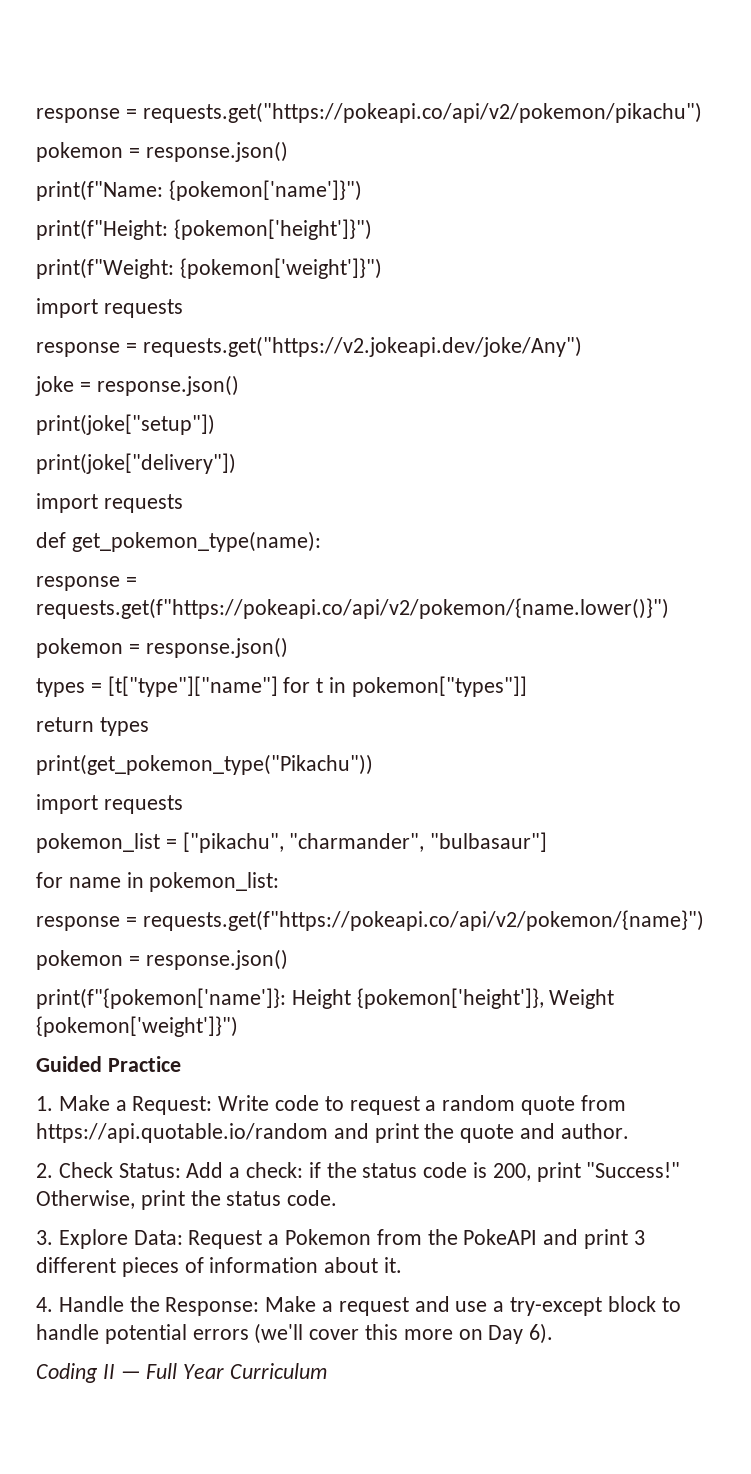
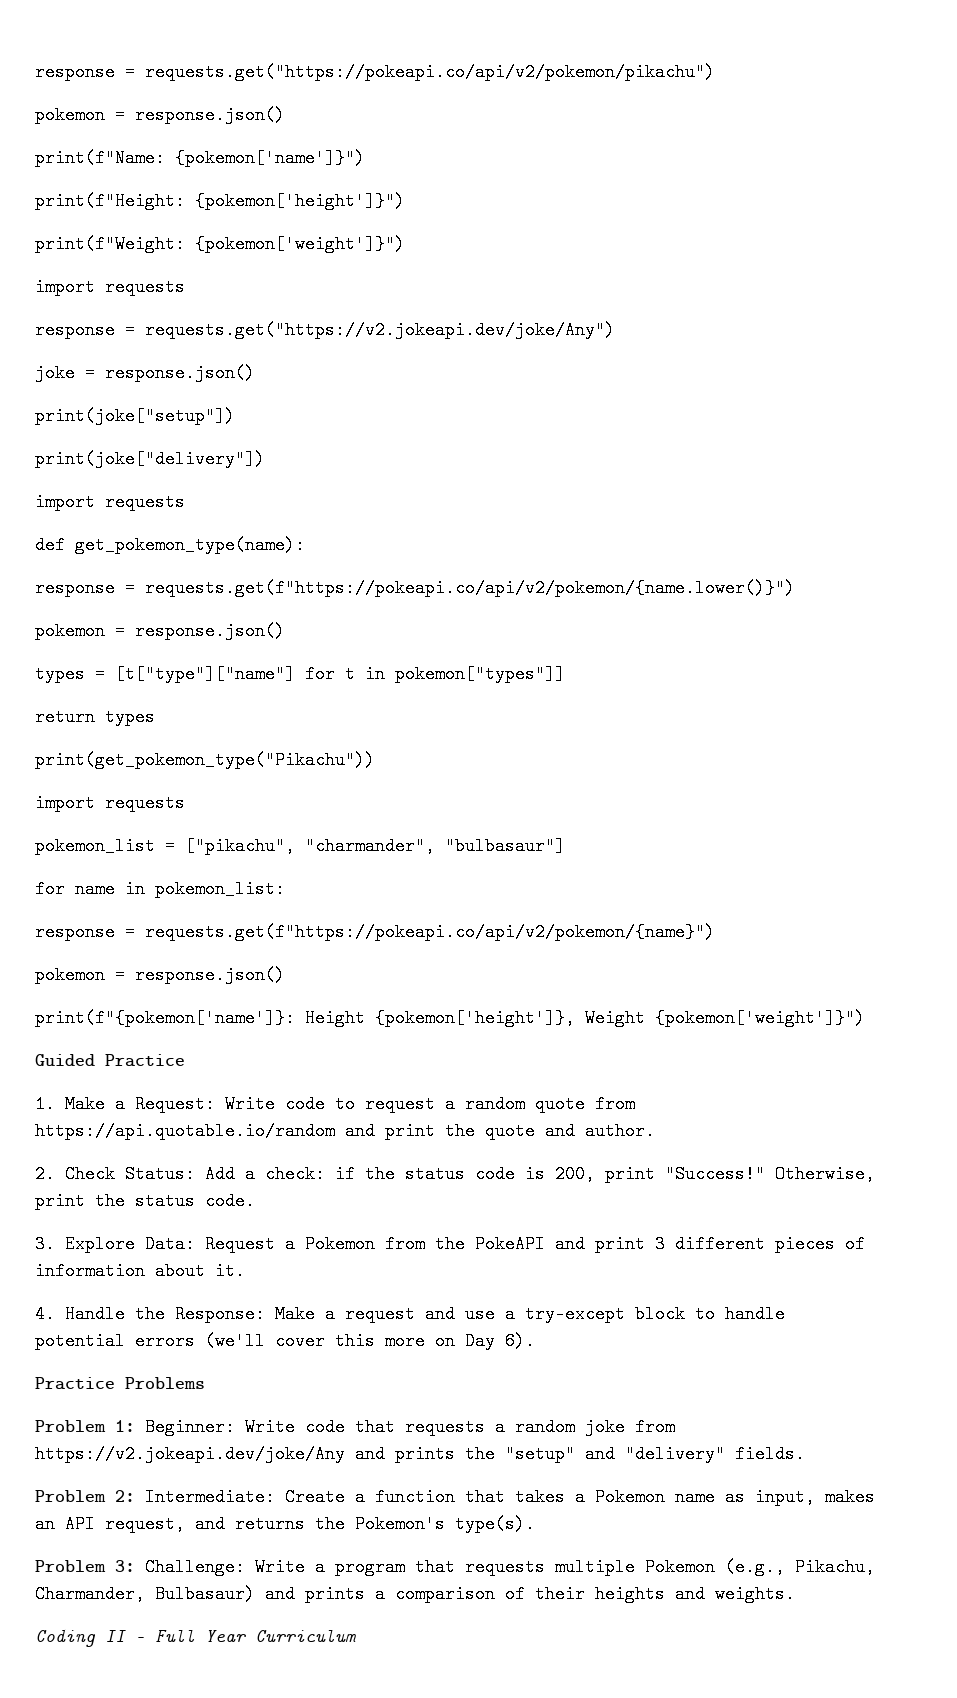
(554, 1333) none -> [35,1377,205,1390] [35,1418,675,1436] [35,1445,805,1463] [35,1488,875,1506] [35,1515,535,1533] [35,1558,875,1576] [35,1585,795,1603] // Practice Problems // Problem 1: Beginner: Write code that requests a random joke from https://v2.jokeapi.dev/joke/Any and prints the "setup" and "delivery" fields. // Problem 2: Intermediate: Create a function that takes a Pokemon name as input, makes an API request, and returns the Pokemon's type(s). // Problem 3: Challenge: Write a program that requests multiple Pokemon (e.g., Pikachu, Charmander, Bulbasaur) and prints a comparison of their heights and weights.

